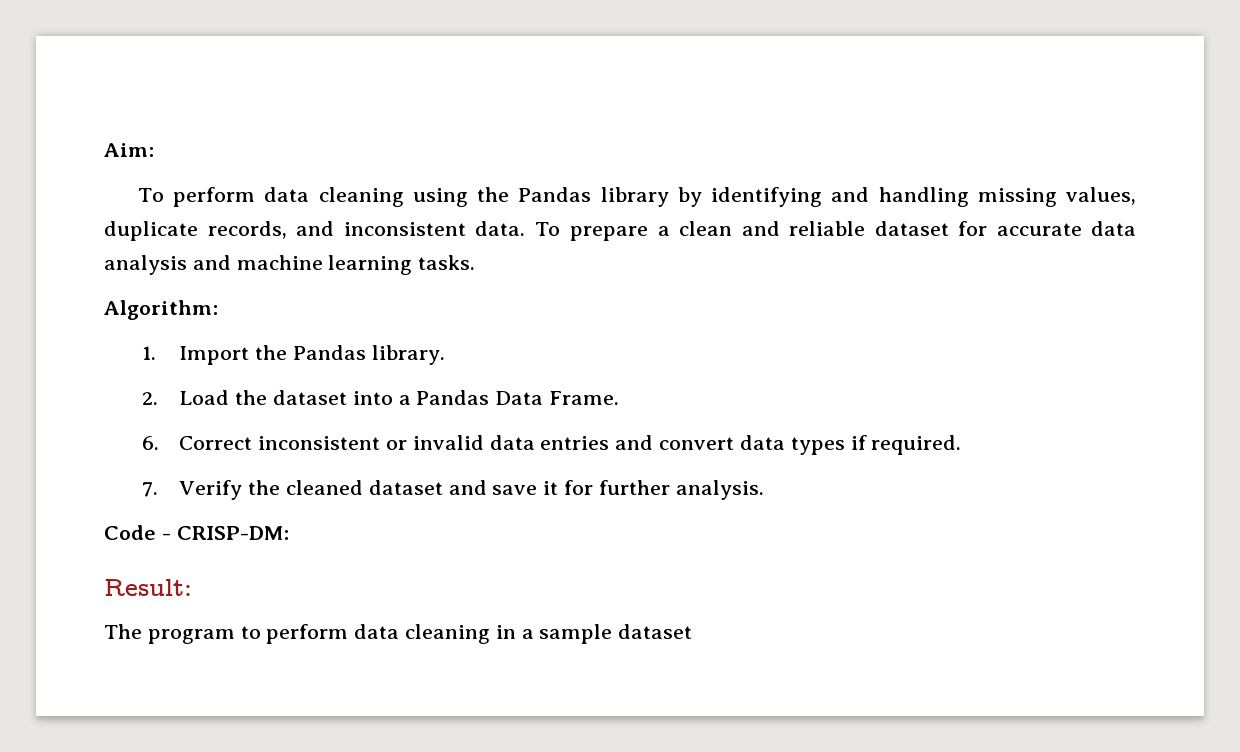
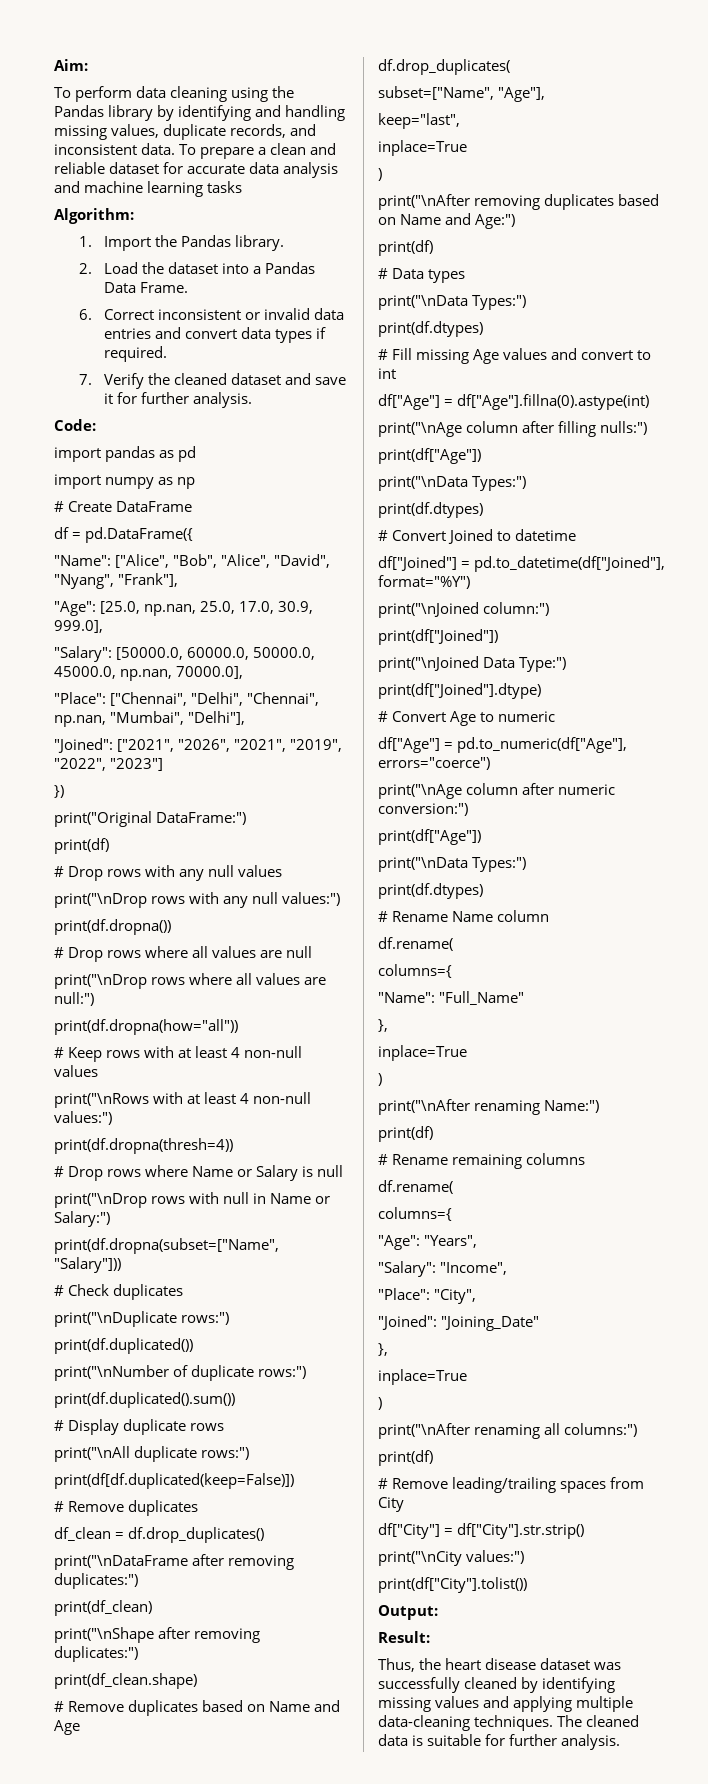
[418,255,476,270] tasks. -> [207,181,243,193] tasks
[104,525,289,540] [104,579,192,596] [104,624,693,644] Code - CRISP-DM: // Result: // The program to perform data cleaning in a sample dataset -> [54,419,96,431] [54,446,197,462] [54,474,196,489] [54,501,193,512] [54,527,194,543] [54,554,331,568] [54,573,179,589] [54,601,314,616] [54,620,103,633] [54,646,316,662] [54,666,244,681] [54,692,320,706] [54,711,246,727] [54,738,343,753] [54,758,164,771] [54,785,64,798] [54,811,247,827] [54,838,109,854] [54,865,283,881] [54,892,341,908] [54,919,171,935] [54,946,313,962] [54,973,327,989] [54,992,94,1006] [54,1019,238,1035] [54,1046,303,1062] [54,1065,98,1077] [54,1092,312,1108] [54,1111,112,1125] [54,1138,233,1154] [54,1165,344,1181] [54,1192,331,1208] [54,1211,110,1227] [54,1238,279,1254] [54,1257,121,1273] [54,1284,184,1300] [54,1311,230,1327] [54,1338,193,1354] [54,1365,307,1381] [54,1392,235,1408] [54,1419,225,1435] [54,1446,250,1462] [54,1473,294,1489] [54,1500,199,1516] [54,1527,265,1543] [54,1554,295,1570] [54,1573,138,1589] [54,1600,152,1616] [54,1627,261,1643] [54,1646,138,1662] [54,1673,197,1689] [54,1700,341,1716] [54,1720,80,1735] [378,59,510,75] [378,86,546,102] [378,113,460,129] [378,140,467,156] [378,168,382,181] [378,194,660,210] [378,213,516,229] [378,240,433,256] [378,268,466,283] [378,295,527,310] [378,321,483,337] [378,348,652,364] [378,368,396,379] [378,394,650,410] [378,421,648,437] [378,448,481,464] [378,476,527,491] [378,502,483,518] [378,529,577,544] [378,556,666,572] [378,575,470,589] [378,602,550,618] [378,629,498,645] [378,656,567,672] [378,683,541,699] [378,711,556,726] [378,737,628,753] [378,757,490,770] [378,783,616,799] [378,803,468,816] [378,829,481,845] [378,857,527,872] [378,883,483,899] [378,910,550,922] [378,937,453,951] [378,964,452,978] [378,991,525,1005] [378,1019,388,1032] [378,1045,467,1061] [378,1073,382,1086] [378,1099,600,1115] [378,1126,433,1142] [378,1153,586,1169] [378,1180,453,1194] [378,1207,452,1221] [378,1235,478,1250] [378,1261,508,1277] [378,1288,477,1304] [378,1315,540,1331] [378,1343,388,1356] [378,1369,467,1385] [378,1397,382,1410] [378,1423,638,1439] [378,1450,433,1466] [378,1477,645,1493] [378,1497,404,1512] [378,1523,585,1539] [378,1550,525,1566] [378,1577,527,1593] [378,1605,438,1620] [378,1631,430,1643] [378,1658,622,1672] [378,1677,616,1693] [378,1696,634,1712] [378,1715,640,1731] [378,1734,621,1750] Code: // import pandas as pd // import numpy as np // # Create DataFrame // df = pd.DataFrame({ // "Name": ["Alice", "Bob", "Alice", "David", "Nyang", "Frank"], // "Age": [25.0, np.nan, 25.0, 17.0, 30.9, 999.0], // "Salary": [50000.0, 60000.0, 50000.0, 45000.0, np.nan, 70000.0], // "Place": ["Chennai", "Delhi", "Chennai", np.nan, "Mumbai", "Delhi"], // "Joined": ["2021", "2026", "2021", "2019", "2022", "2023"] // }) // print("Original DataFrame:") // print(df) // # Drop rows with any null values // print("\nDrop rows with any null values:") // print(df.dropna()) // # Drop rows where all values are null // print("\nDrop rows where all values are null:") // print(df.dropna(how="all")) // # Keep rows with at least 4 non-null values // print("\nRows with at least 4 non-null values:") // print(df.dropna(thresh=4)) // # Drop rows where Name or Salary is null // print("\nDrop rows with null in Name or Salary:") // print(df.dropna(subset=["Name", "Salary"])) // # Check duplicates // print("\nDuplicate rows:") // print(df.duplicated()) // print("\nNumber of duplicate rows:") // print(df.duplicated().sum()) // # Display duplicate rows // print("\nAll duplicate rows:") // print(df[df.duplicated(keep=False)]) // # Remove duplicates // df_clean = df.drop_duplicates() // print("\nDataFrame after removing duplicates:") // print(df_clean) // print("\nShape after removing duplicates:") // print(df_clean.shape) // # Remove duplicates based on Name and Age // df.drop_duplicates( // subset=["Name", "Age"], // keep="last", // inplace=True // ) // print("\nAfter removing duplicates based on Name and Age:") // print(df) // # Data types // print("\nData Types:") // print(df.dtypes) // # Fill missing Age values and convert to int // df["Age"] = df["Age"].fillna(0).astype(int) // print("\nAge column after filling nulls:") // print(df["Age"]) // print("\nData Types:") // print(df.dtypes) // # Convert Joined to datetime // df["Joined"] = pd.to_datetime(df["Joined"], format="%Y") // print("\nJoined column:") // print(df["Joined"]) // print("\nJoined Data Type:") // print(df["Joined"].dtype) // # Convert Age to numeric // df["Age"] = pd.to_numeric(df["Age"], errors="coerce") // print("\nAge column after numeric conversion:") // print(df["Age"]) // print("\nData Types:") // print(df.dtypes) // # Rename Name column // df.rename( // columns={ // "Name": "Full_Name" // }, // inplace=True // ) // print("\nAfter renaming Name:") // print(df) // # Rename remaining columns // df.rename( // columns={ // "Age": "Years", // "Salary": "Income", // "Place": "City", // "Joined": "Joining_Date" // }, // inplace=True // ) // print("\nAfter renaming all columns:") // print(df) // # Remove leading/trailing spaces from City // df["City"] = df["City"].str.strip() // print("\nCity values:") // print(df["City"].tolist()) // Output: // Result: // Thus, the heart disease dataset was successfully cleaned by identifying missing values and applying multiple data-cleaning techniques. The cleaned data is suitable for further analysis.

